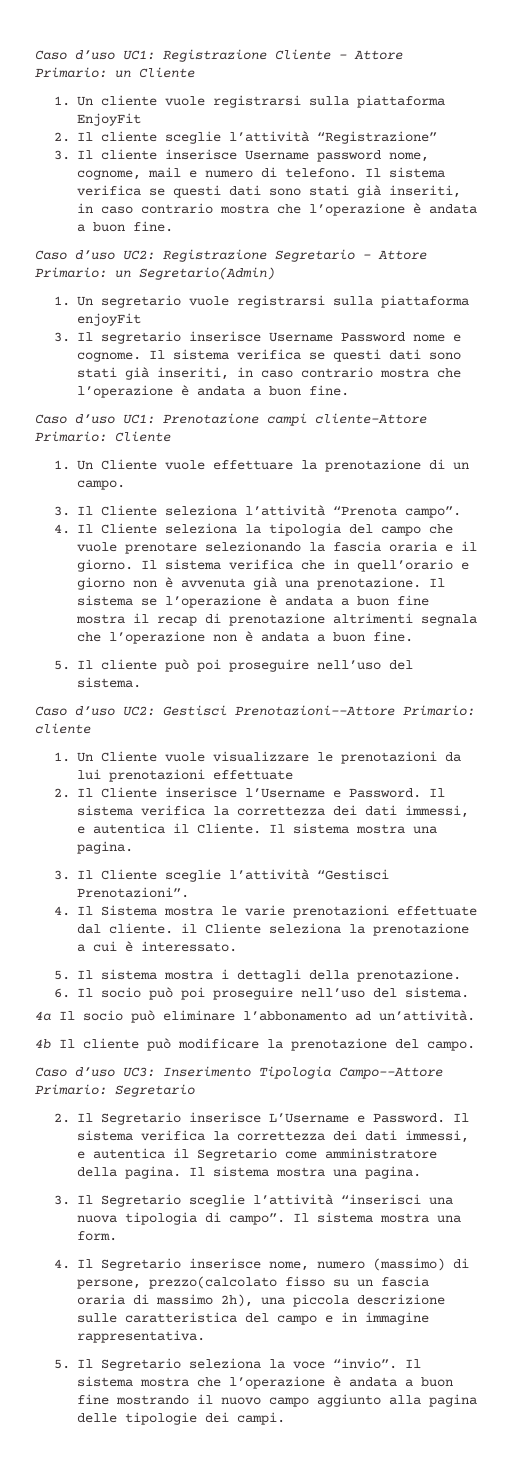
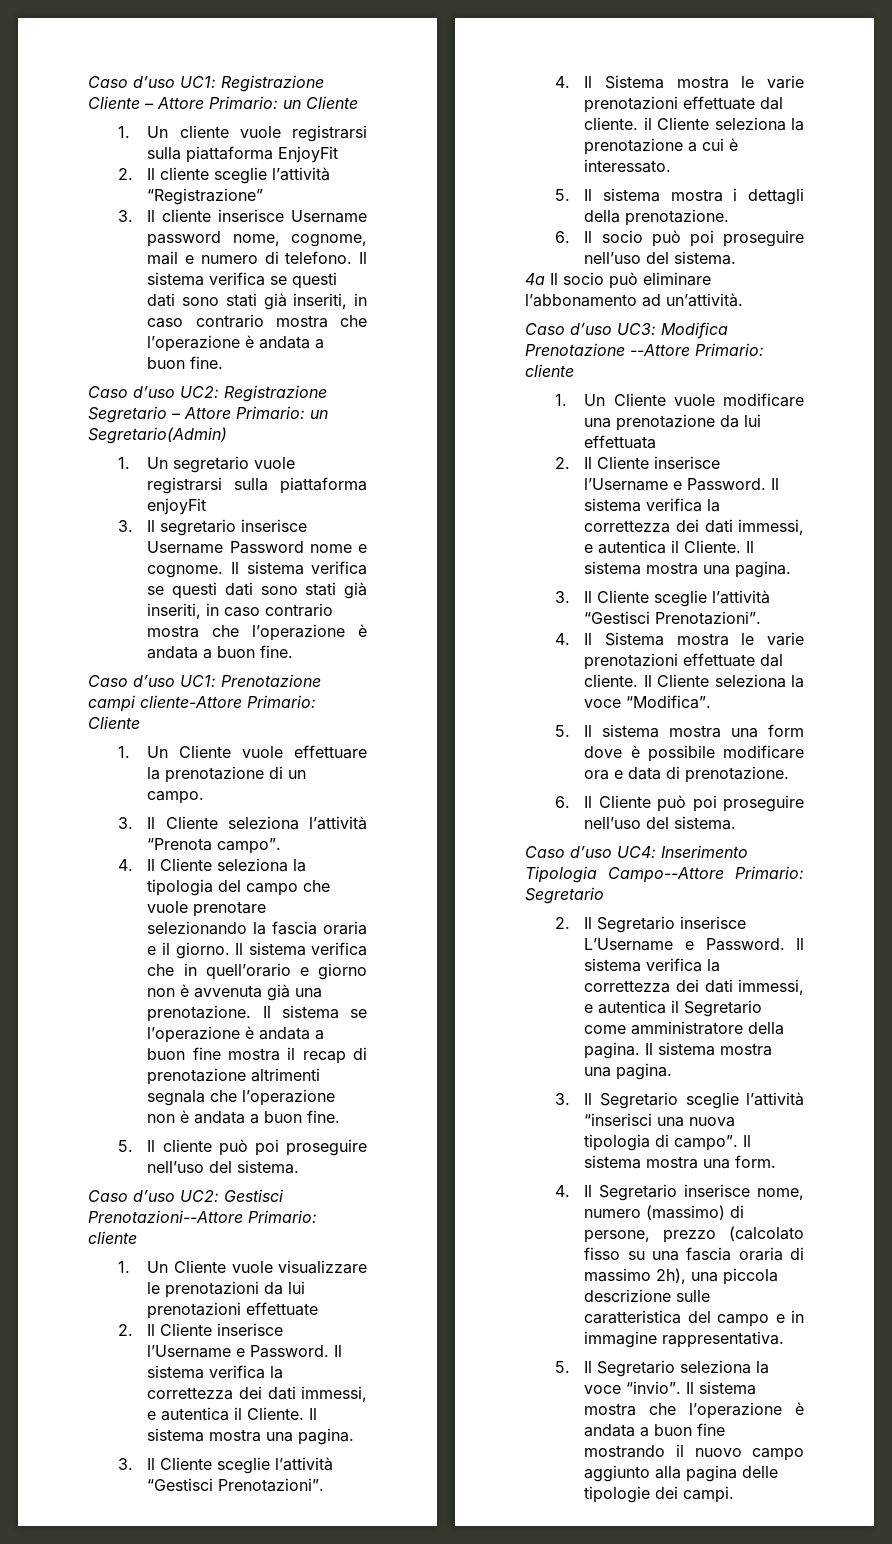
[35,1038,475,1051] [35,1067,155,1077] 4b Il cliente può modificare la prenotazione del campo. // Caso d’uso UC3: -> [525,322,728,339] [525,343,764,356] [525,364,574,377] [554,393,804,407] [584,414,762,431] [584,435,657,449] [554,456,721,469] [584,478,780,491] [584,498,721,512] [584,519,804,535] [584,540,755,554] [584,561,792,578] [554,590,771,607] [584,611,762,625] [554,632,804,646] [584,653,784,670] [584,674,804,688] [584,695,712,709] [554,724,804,738] [584,745,804,762] [584,766,790,783] [554,795,804,812] [584,816,737,830] [525,846,656,858] Caso d’uso UC3: Modifica Prenotazione --Attore Primario: cliente // 1. Un Cliente vuole modificare una prenotazione da lui effettuata // 2. Il Cliente inserisce l’Username e Password. Il sistema verifica la correttezza dei dati immessi, e autentica il Cliente. Il sistema mostra una pagina. // 3. Il Cliente sceglie l’attività “Gestisci Prenotazioni”. // 4. Il Sistema mostra le varie prenotazioni effettuate dal cliente. Il Cliente seleziona la voce “Modifica”. // 5. Il sistema mostra una form dove è possibile modificare ora e data di prenotazione. // 6. Il Cliente può poi proseguire nell’uso del sistema. // Caso d’uso UC4:
[149,1276,278,1289] prezzo(calcolato -> [663,1226,804,1243] prezzo (calcolato
[357,1279,374,1287] un -> [652,1251,680,1261] una

